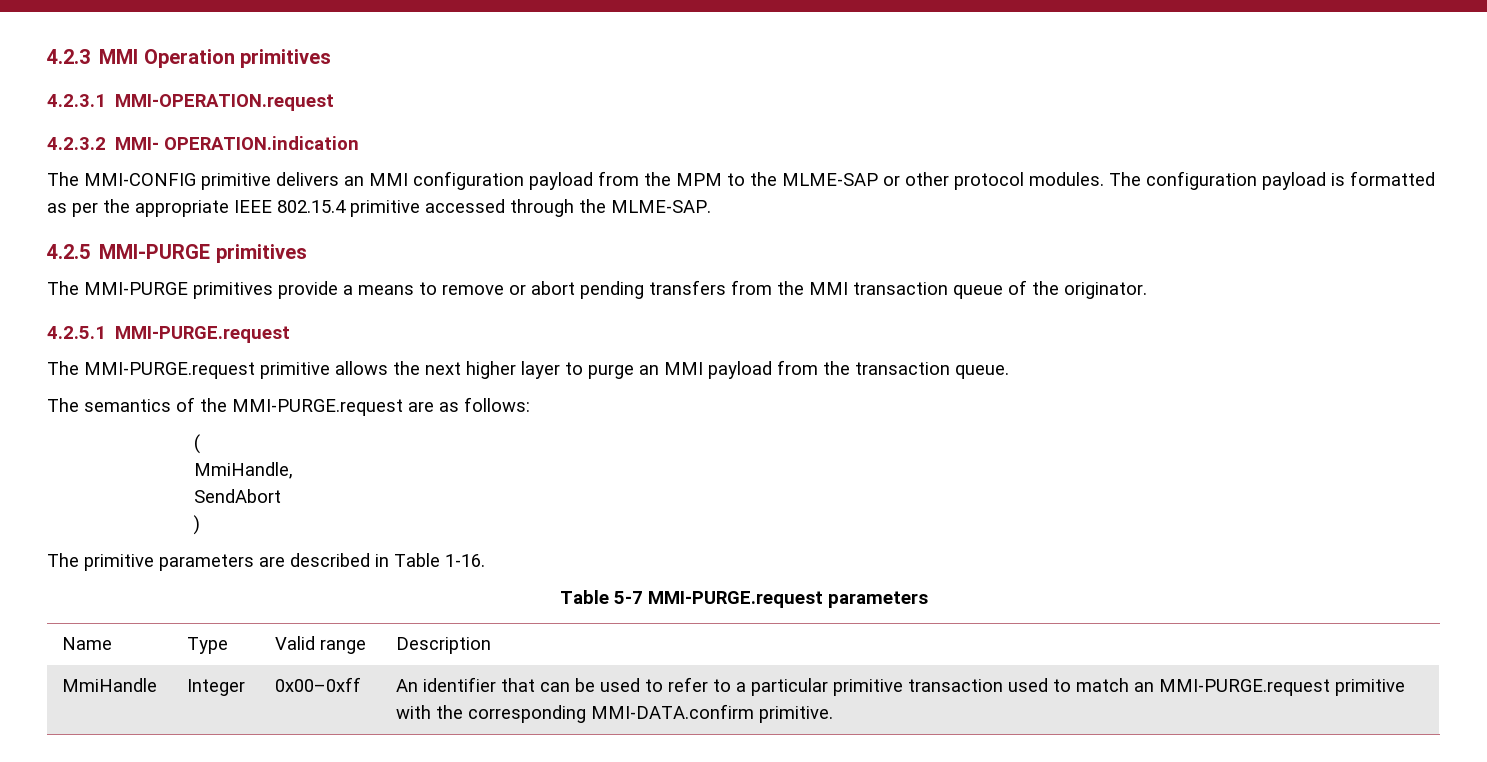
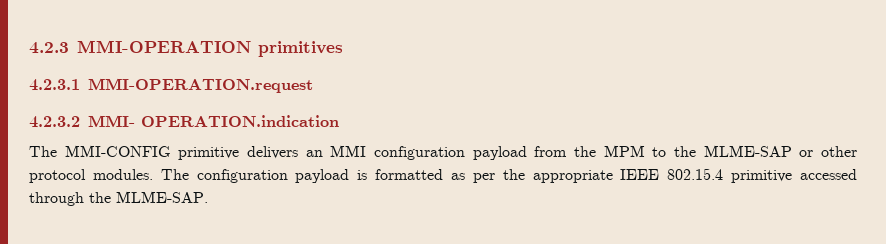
[99,49,235,68] MMI Operation -> [77,40,251,53] MMI-OPERATION
[47,244,307,263] [47,280,1147,299] [47,326,291,343] [47,360,1009,379] [47,397,530,416] [193,434,200,454] [193,462,293,479] [193,489,281,503] [192,515,200,535] [47,553,485,571] [559,590,928,608] [61,637,112,650] [186,637,228,654] [274,636,366,654] [395,637,491,654] [61,678,157,692] [186,679,245,696] [274,677,361,692] [395,677,1405,696] [395,704,833,723] // 4.2.5 MMI-PURGE primitives // The MMI-PURGE primitives provide a means to remove or abort pending transfers from the MMI transaction queue of the originator. // 4.2.5.1 MMI-PURGE.request // The MMI-PURGE.request primitive allows the next higher layer to purge an MMI payload from the transaction queue. // The semantics of the MMI-PURGE.request are as follows: // ( // MmiHandle, // SendAbort // ) // The primitive parameters are described in Table 1-16. // Table 5-7 MMI-PURGE.request parameters // Name | Type | Valid range | Description // MmiHandle | Integer | 0x00–0xff | An identifier that can be used to refer to a particular primitive transaction used to match an MMI-PURGE.request primitive with the corresponding MMI-DATA.confirm primitive. -> (208, 197) none

